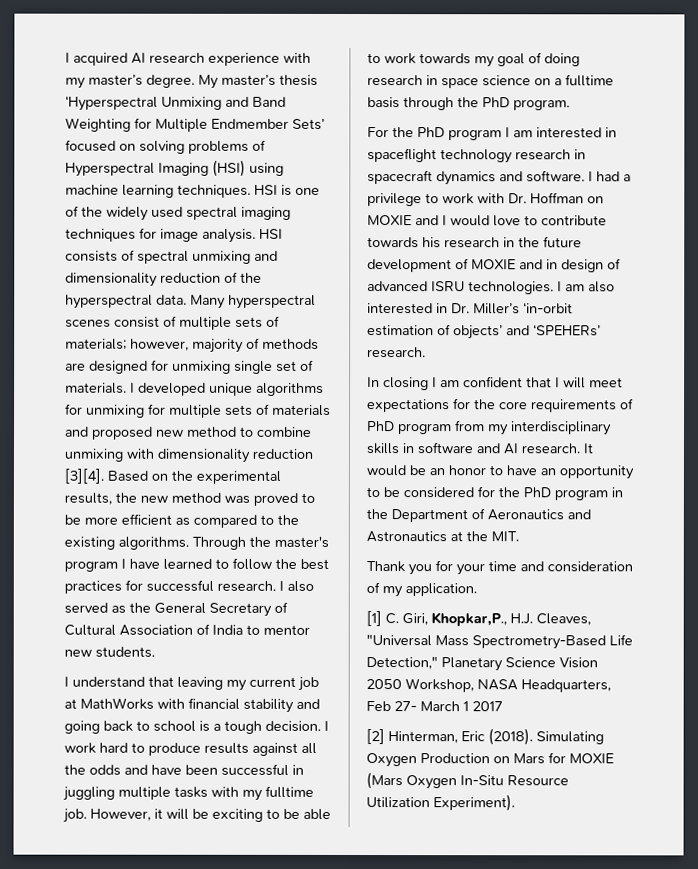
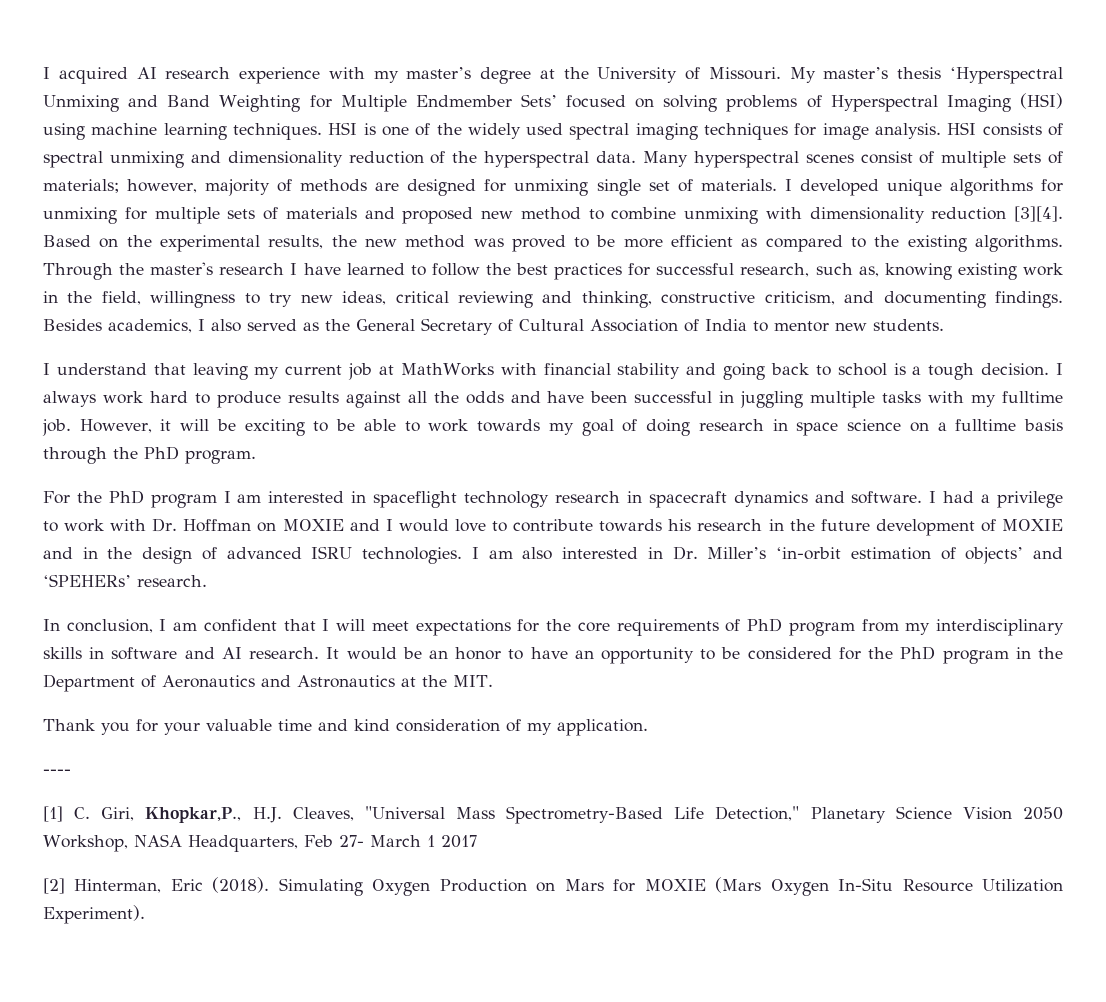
[146,74,195,88] degree. -> [480,67,781,84] degree at the University of Missouri.
[64,560,118,572] program -> [219,263,285,275] research
[217,580,276,592] research. -> [740,263,1063,280] [43,291,1063,308] [43,319,192,333] research, such as, knowing existing work in the field, willingness to try new ideas, critical reviewing and thinking, constructive criticism, and documenting findings. Besides academics,
(329, 725) none -> [43,391,96,407] always
(558, 264) none -> [107,547,133,559] the
[383,377,429,391] closing -> [66,619,153,633] conclusion,
(485, 569) none -> [206,719,272,731] valuable
(544, 566) none -> [354,719,390,731] kind
(477, 590) none -> [43,769,71,775] // ----

